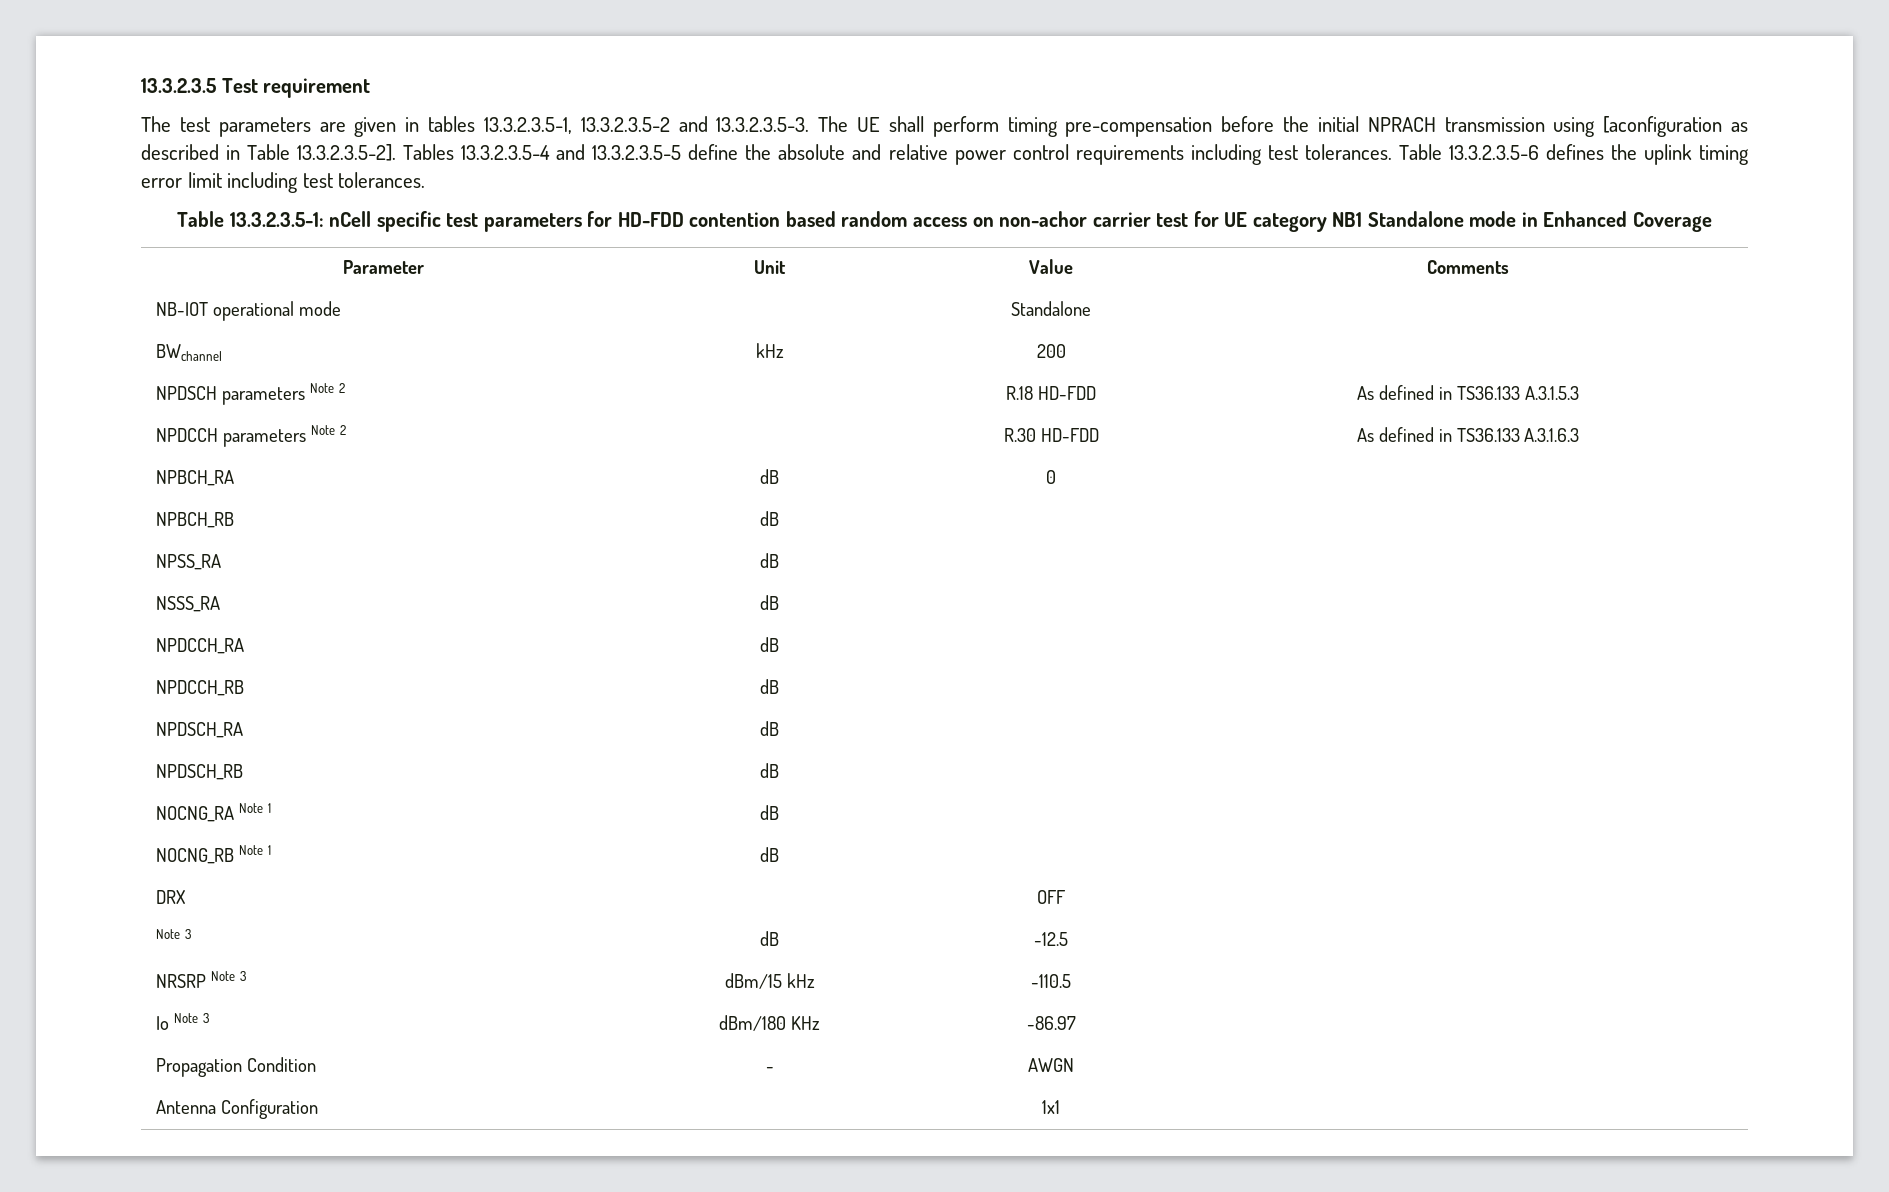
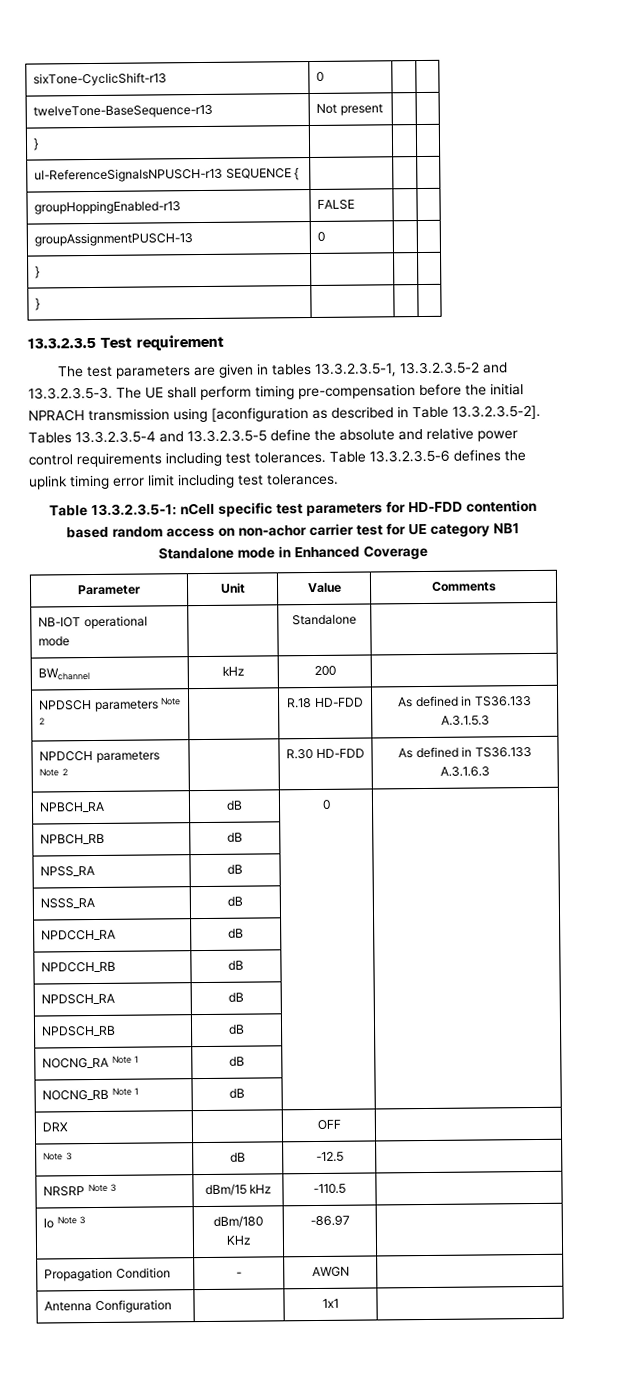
(141, 85) none -> [33,72,168,87] [316,71,325,82] [33,104,214,119] [316,103,383,116] [33,137,40,151] [34,167,299,183] [34,200,182,215] [317,199,356,210] [34,232,194,247] [317,231,326,242] [35,265,41,279] [35,297,41,311] sixTone-CyclicShift-r13 | 0 | | // twelveTone-BaseSequence-r13 | Not present | | // } | | | // ul-ReferenceSignalsNPUSCH-r13 SEQUENCE { | | | // groupHoppingEnabled-r13 | FALSE | | // groupAssignmentPUSCH-13 | 0 | | // } | | | // } | | | //

